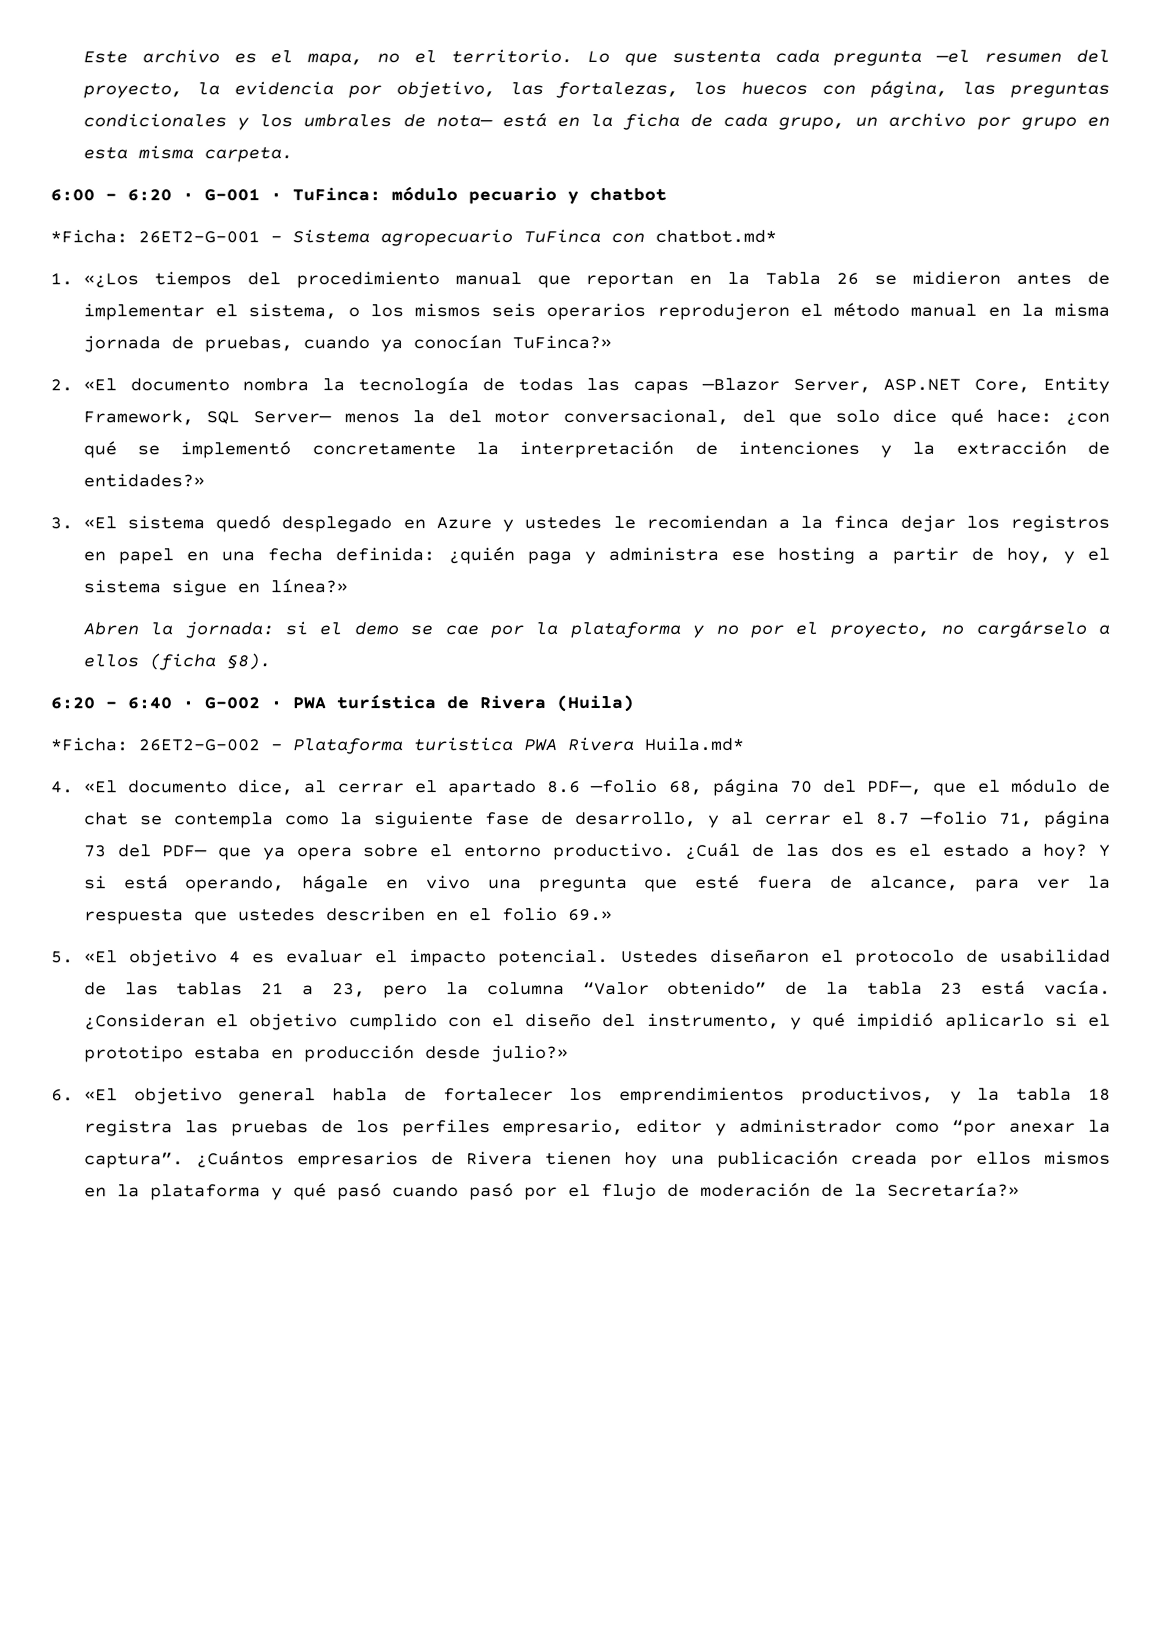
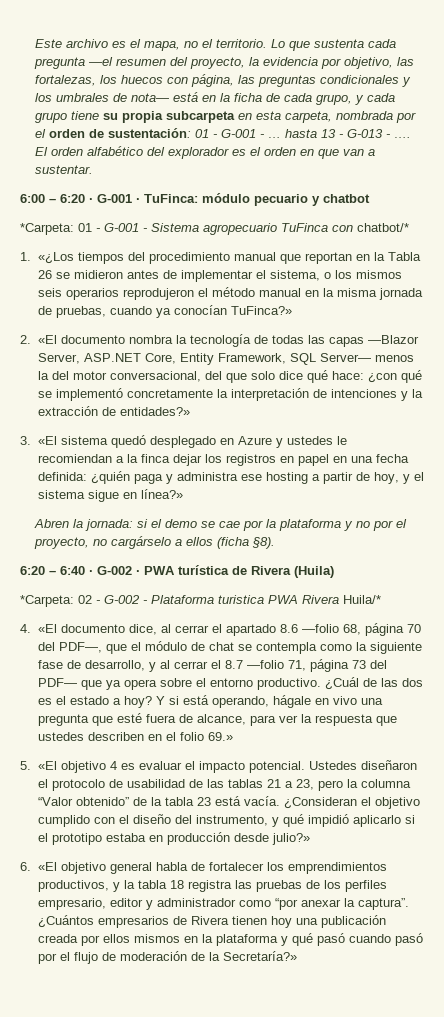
[855,112,1111,130] [82,145,293,163] un archivo por grupo en esta misma carpeta. -> [355,93,396,105] [35,111,417,123] [35,128,412,138] [35,146,376,159] [35,165,94,174] y cada grupo tiene su propia subcarpeta en esta carpeta, nombrada por el orden de sustentación: 01 - G-001 - … hasta 13 - G-013 - …. El orden alfabético del explorador es el orden en que van a sustentar.
[50,229,260,244] *Ficha: 26ET2-G-001 -> [20,223,139,235] *Carpeta: 01 - G-001
[655,229,777,243] chatbot.md* -> [357,223,409,232] chatbot/*
[50,737,260,752] *Ficha: 26ET2-G-002 -> [20,595,140,607] *Carpeta: 02 - G-002
[644,736,744,751] Huila.md* -> [343,595,381,604] Huila/*

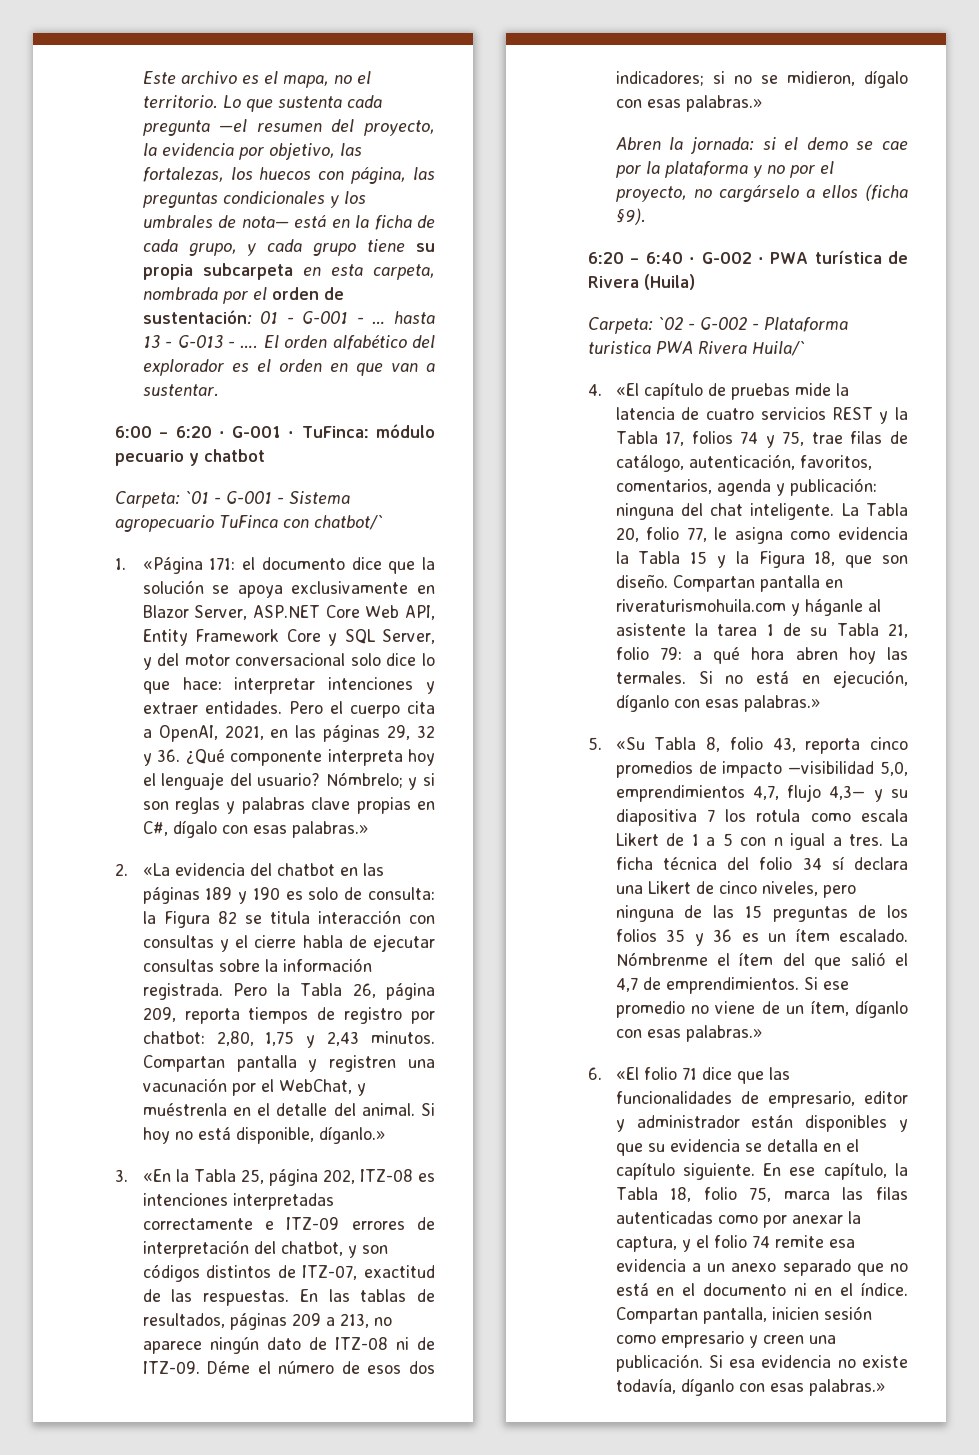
[20,223,92,235] *Carpeta: 01 -> [115,491,209,508] Carpeta: `01
[357,223,409,232] chatbot/* -> [313,515,383,530] chatbot/`
[37,252,421,264] [37,270,402,282] [37,287,423,300] [37,305,292,318] [20,334,419,347] [37,353,414,365] [37,370,422,383] [37,388,423,401] [37,406,190,416] [20,435,347,448] [37,454,409,466] [37,471,424,484] [37,489,183,502] «¿Los tiempos del procedimiento manual que reportan en la Tabla 26 se midieron antes de implementar el sistema, o los mismos seis operarios reprodujeron el método manual en la misma jornada de pruebas, cuando ya conocían TuFinca?» // 2. «El documento nombra la tecnología de todas las capas —Blazor Server, ASP.NET Core, Entity Framework, SQL Server— menos la del motor conversacional, del que solo dice qué hace: ¿con qué se implementó concretamente la interpretación de intenciones y la extracción de entidades?» // 3. «El sistema quedó desplegado en Azure y ustedes le recomiendan a la finca dejar los registros en papel en una fecha definida: ¿quién paga y administra ese hosting a partir de hoy, y el sistema sigue en línea?» -> [142,557,435,574] [142,580,435,598] [142,605,435,620] [142,629,435,646] [142,653,435,670] [142,677,435,694] [142,701,435,718] [142,725,435,742] [142,749,435,766] [142,772,435,790] [142,797,435,814] [142,820,368,838] [115,863,384,876] [142,887,435,904] [142,910,435,928] [142,934,435,952] [142,958,372,972] [142,983,435,1000] [142,1007,435,1024] [142,1031,436,1048] [142,1055,436,1072] [142,1078,366,1096] [142,1103,435,1116] [142,1126,385,1144] [115,1169,435,1186] [142,1193,334,1210] [142,1217,436,1230] [142,1240,388,1258] [142,1264,436,1282] [142,1289,435,1306] [142,1313,392,1330] [142,1337,436,1354] [142,1361,436,1374] [615,70,908,88] [615,95,762,112] «Página 171: el documento dice que la solución se apoya exclusivamente en Blazor Server, ASP.NET Core Web API, Entity Framework Core y SQL Server, y del motor conversacional solo dice lo que hace: interpretar intenciones y extraer entidades. Pero el cuerpo cita a OpenAI, 2021, en las páginas 29, 32 y 36. ¿Qué componente interpreta hoy el lenguaje del usuario? Nómbrelo; y si son reglas y palabras clave propias en C#, dígalo con esas palabras.» // 2. «La evidencia del chatbot en las páginas 189 y 190 es solo de consulta: la Figura 82 se titula interacción con consultas y el cierre habla de ejecutar consultas sobre la información registrada. Pero la Tabla 26, página 209, reporta tiempos de registro por chatbot: 2,80, 1,75 y 2,43 minutos. Compartan pantalla y registren una vacunación por el WebChat, y muéstrenla en el detalle del animal. Si hoy no está disponible, díganlo.» // 3. «En la Tabla 25, página 202, ITZ-08 es intenciones interpretadas correctamente e ITZ-09 errores de interpretación del chatbot, y son códigos distintos de ITZ-07, exactitud de las respuestas. En las tablas de resultados, páginas 209 a 213, no aparece ningún dato de ITZ-08 ni de ITZ-09. Déme el número de esos dos indicadores; si no se midieron, dígalo con esas palabras.»
[252,537,276,549] §8). -> [615,208,646,225] §9).
[20,595,92,607] *Carpeta: 02 -> [588,317,683,334] Carpeta: `02
[343,595,381,604] Huila/* -> [751,341,805,356] Huila/`
[60,623,421,636] [37,641,422,654] [37,659,387,672] [37,677,423,690] [37,695,383,708] [37,713,397,726] [37,732,233,741] [20,760,417,773] [37,779,411,791] [37,796,420,809] [37,814,415,827] [37,832,310,845] [20,862,387,874] [37,880,387,892] [37,898,409,910] [37,915,386,928] [37,933,423,946] [37,951,297,964] documento dice, al cerrar el apartado 8.6 —folio 68, página 70 del PDF—, que el módulo de chat se contempla como la siguiente fase de desarrollo, y al cerrar el 8.7 —folio 71, página 73 del PDF— que ya opera sobre el entorno productivo. ¿Cuál de las dos es el estado a hoy? Y si está operando, hágale en vivo una pregunta que esté fuera de alcance, para ver la respuesta que ustedes describen en el folio 69.» // 5. «El objetivo 4 es evaluar el impacto potencial. Ustedes diseñaron el protocolo de usabilidad de las tablas 21 a 23, pero la columna “Valor obtenido” de la tabla 23 está vacía. ¿Consideran el objetivo cumplido con el diseño del instrumento, y qué impidió aplicarlo si el prototipo estaba en producción desde julio?» // 6. «El objetivo general habla de fortalecer los emprendimientos productivos, y la tabla 18 registra las pruebas de los perfiles empresario, editor y administrador como “por anexar la captura”. ¿Cuántos empresarios de Rivera tienen hoy una publicación creada por ellos mismos en la plataforma y qué pasó cuando pasó por el flujo de moderación de la Secretaría?» -> [643,382,849,400] [615,407,908,424] [615,431,908,448] [615,454,872,472] [615,478,877,496] [615,503,909,520] [615,527,908,544] [615,551,908,568] [615,574,843,592] [615,599,881,616] [615,623,908,638] [615,647,908,664] [615,670,908,688] [615,694,820,712] [588,737,908,754] [615,761,908,778] [615,784,908,802] [615,809,908,826] [615,833,908,850] [615,856,908,870] [615,881,856,898] [615,905,908,922] [615,928,908,946] [615,952,908,970] [615,977,849,994] [615,1000,908,1018] [615,1025,762,1042] [588,1067,790,1084] [615,1091,908,1108] [615,1115,908,1132] [615,1139,859,1156] [615,1162,908,1180] [615,1187,908,1202] [615,1211,861,1228] [615,1235,855,1252] [615,1259,908,1276] [615,1282,908,1296] [615,1306,872,1324] [615,1331,836,1348] [615,1354,908,1372] [615,1378,885,1396] capítulo de pruebas mide la latencia de cuatro servicios REST y la Tabla 17, folios 74 y 75, trae filas de catálogo, autenticación, favoritos, comentarios, agenda y publicación: ninguna del chat inteligente. La Tabla 20, folio 77, le asigna como evidencia la Tabla 15 y la Figura 18, que son diseño. Compartan pantalla en riveraturismohuila.com y háganle al asistente la tarea 1 de su Tabla 21, folio 79: a qué hora abren hoy las termales. Si no está en ejecución, díganlo con esas palabras.» // 5. «Su Tabla 8, folio 43, reporta cinco promedios de impacto —visibilidad 5,0, emprendimientos 4,7, flujo 4,3— y su diapositiva 7 los rotula como escala Likert de 1 a 5 con n igual a tres. La ficha técnica del folio 34 sí declara una Likert de cinco niveles, pero ninguna de las 15 preguntas de los folios 35 y 36 es un ítem escalado. Nómbrenme el ítem del que salió el 4,7 de emprendimientos. Si ese promedio no viene de un ítem, díganlo con esas palabras.» // 6. «El folio 71 dice que las funcionalidades de empresario, editor y administrador están disponibles y que su evidencia se detalla en el capítulo siguiente. En ese capítulo, la Tabla 18, folio 75, marca las filas autenticadas como por anexar la captura, y el folio 74 remite esa evidencia a un anexo separado que no está en el documento ni en el índice. Compartan pantalla, inicien sesión como empresario y creen una publicación. Si esa evidencia no existe todavía, díganlo con esas palabras.»

